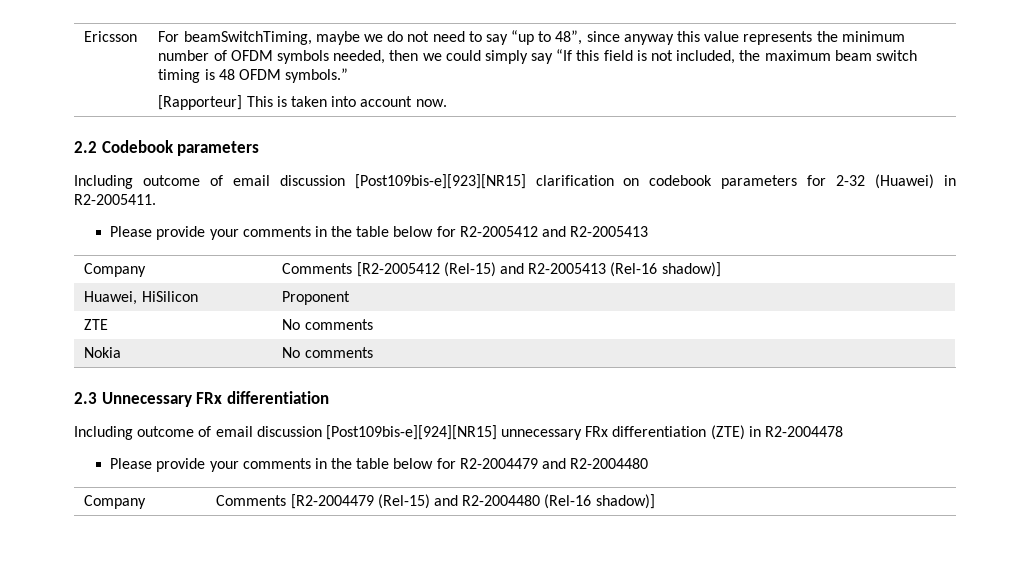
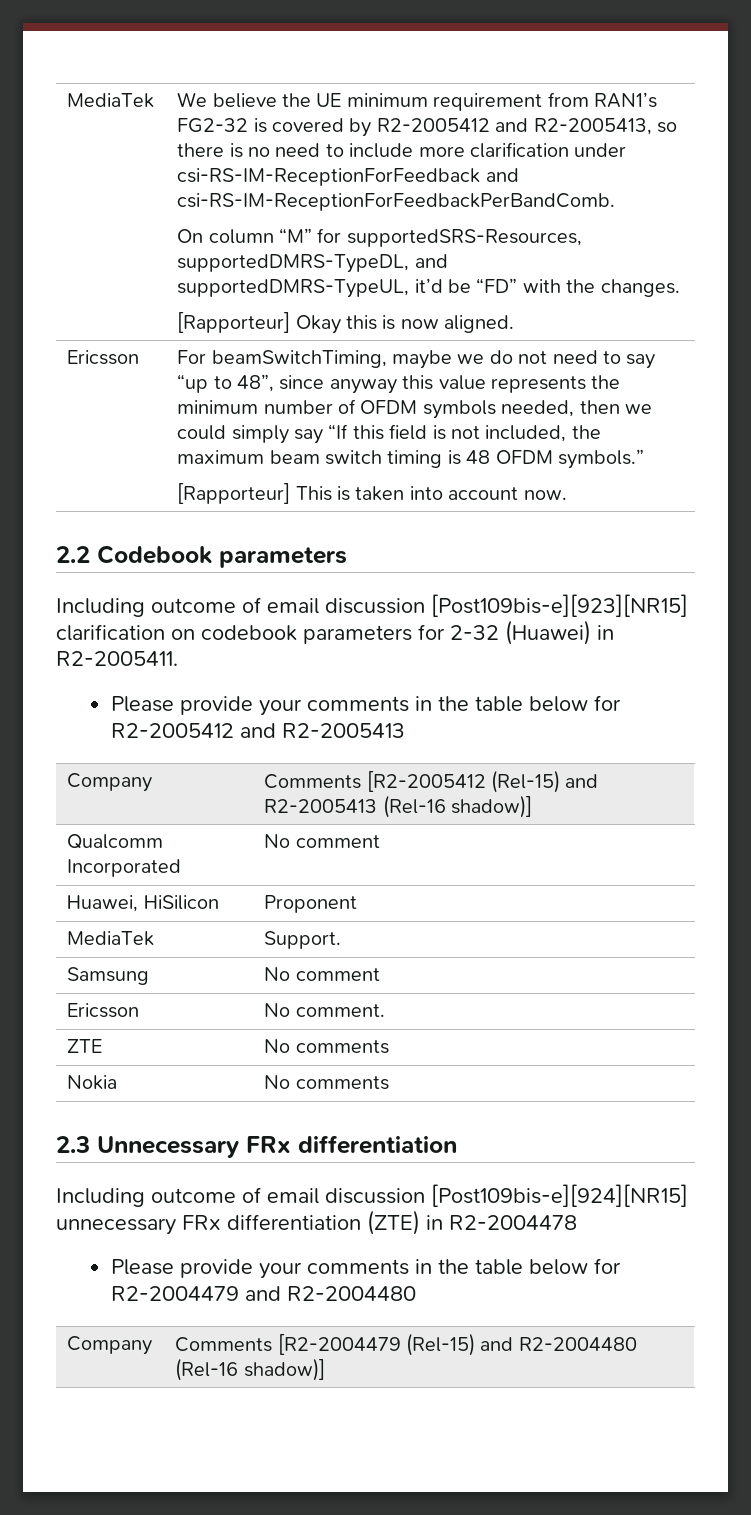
(84, 36) none -> [67,93,155,108] [177,92,657,111] [177,118,677,137] [177,142,627,158] [177,168,519,186] [177,193,616,211] [177,228,582,247] [177,254,448,273] [177,278,680,298] [177,312,515,334] MediaTek | We believe the UE minimum requirement from RAN1’s FG2-32 is covered by R2-2005412 and R2-2005413, so there is no need to include more clarification under csi-RS-IM-ReceptionForFeedback and csi-RS-IM-ReceptionForFeedbackPerBandComb. // On column “M” for supportedSRS-Resources, supportedDMRS-TypeDL, and supportedDMRS-TypeUL, it’d be “FD” with the changes. // [Rapporteur] Okay this is now aligned. //
(721, 269) none -> [67,834,164,849] [67,859,182,877] [264,834,380,848] // Qualcomm Incorporated | No comment
(351, 298) none -> [67,931,155,946] [264,931,342,949] [67,967,150,985] [264,967,380,981] [67,1003,140,1018] [264,1003,385,1017] // MediaTek | Support. // Samsung | No comment // Ericsson | No comment.

